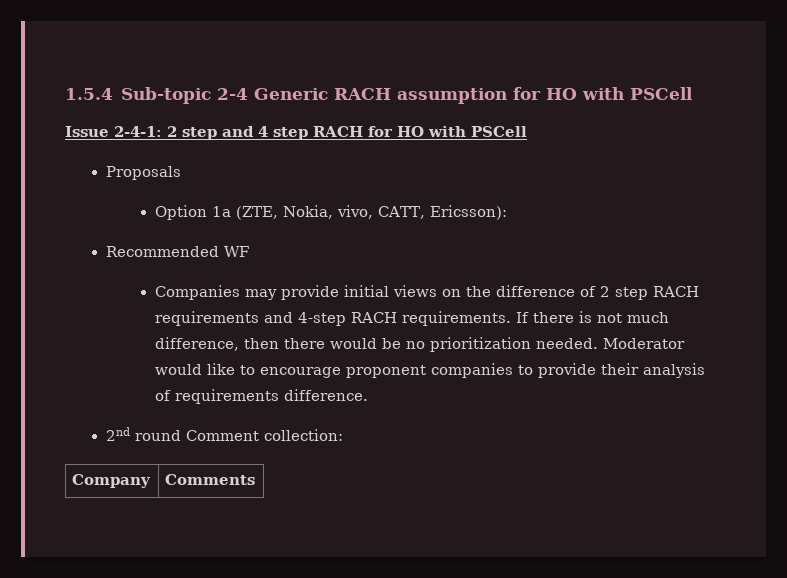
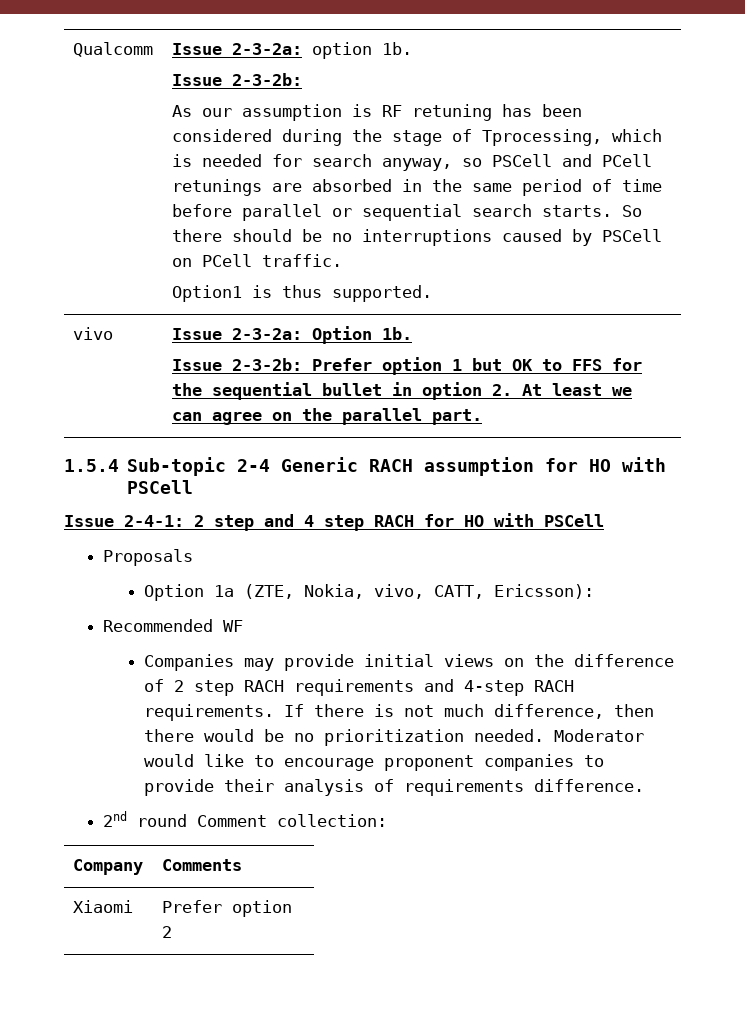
(65, 94) none -> [73,42,154,57] [172,42,413,59] [172,73,303,86] [172,104,583,121] [172,129,663,146] [172,154,653,171] [172,179,663,196] [172,204,643,221] [172,229,663,246] [172,254,343,267] [172,285,433,302] [73,327,114,340] [172,326,413,344] [172,357,643,375] [172,382,633,400] [172,408,483,425] Qualcomm | Issue 2-3-2a: option 1b. // Issue 2-3-2b: // As our assumption is RF retuning has been considered during the stage of Tprocessing, which is needed for search anyway, so PSCell and PCell retunings are absorbed in the same period of time before parallel or sequential search starts. So there should be no interruptions caused by PSCell on PCell traffic. // Option1 is thus supported. // vivo | Issue 2-3-2a: Option 1b. // Issue 2-3-2b: Prefer option 1 but OK to FFS for the sequential bullet in option 2. At least we can agree on the parallel part. //
(256, 479) none -> [73,900,134,913] [162,900,293,917] [162,926,173,938] // Xiaomi | Prefer option 2

